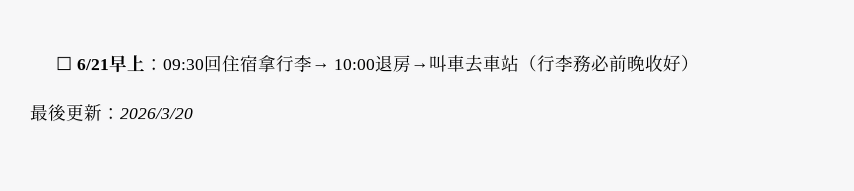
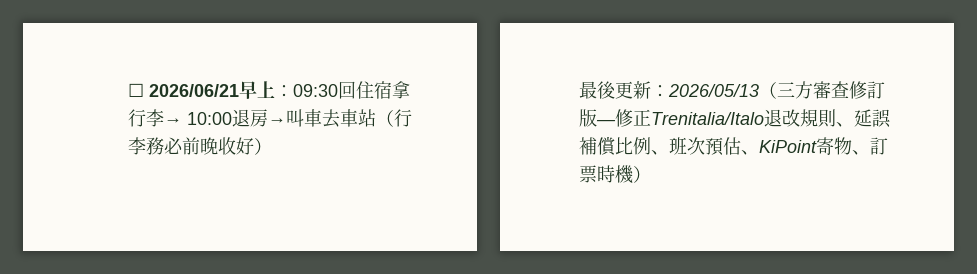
[75,59,109,71] 6/21 -> [149,84,240,97] 2026/06/21
[120,108,194,120] 2026/3/20 -> [668,81,885,99] [579,109,891,128] [579,136,888,156] [579,165,651,184] 2026/05/13（三方審查修訂版—修正Trenitalia/Italo退改規則、延誤補償比例、班次預估、KiPoint寄物、訂票時機）

